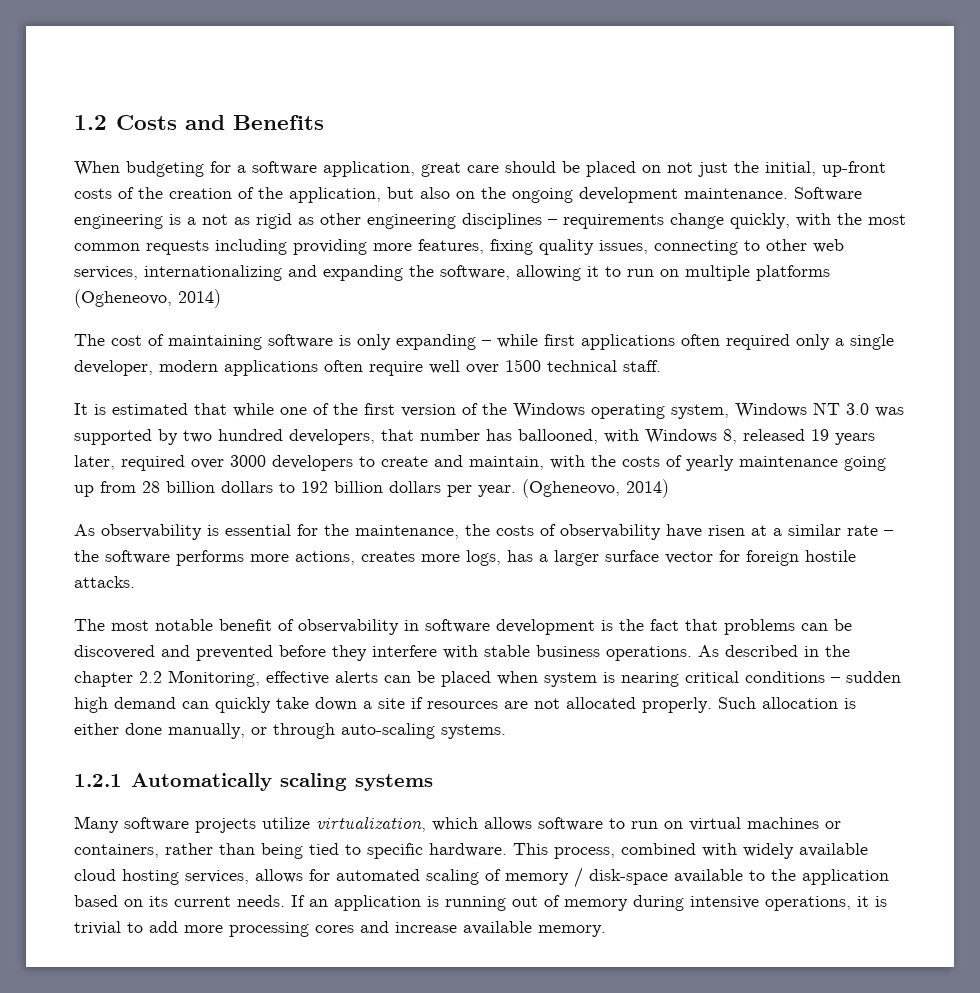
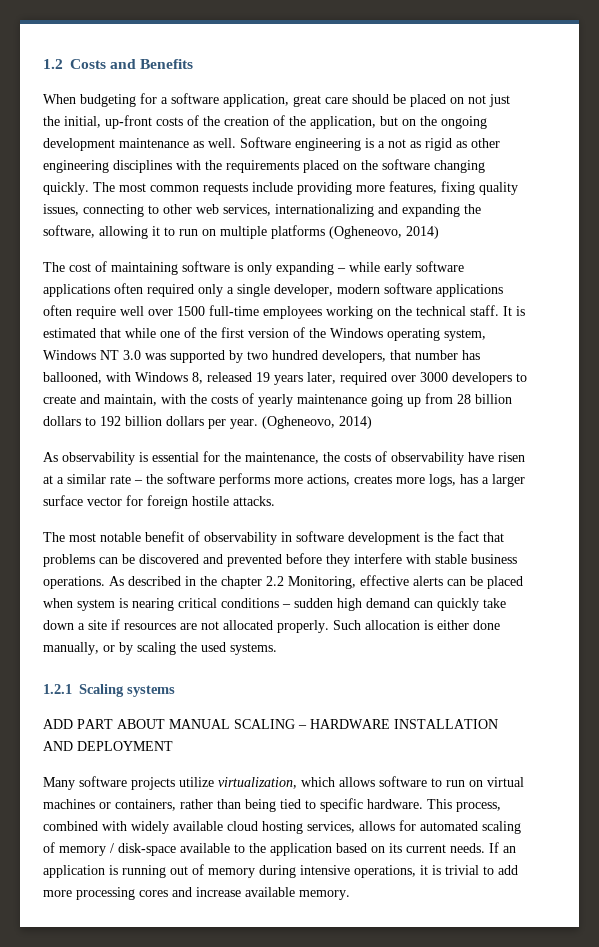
[420,187,450,199] also -> (398, 121) none
[684,188,788,199] maintenance. -> [119,138,236,148] maintenance as well.
[548,213,862,229] – requirements change quickly, with the -> [176,159,485,173] [43,182,115,195] with the requirements placed on the software changing quickly. The
[215,239,287,255] including -> [252,182,293,192] include
[544,334,575,346] first -> [384,261,464,275] early software
(218, 366) none -> [384,283,432,294] software
(541, 365) none -> [209,305,412,319] full-time employees working on the
(661, 366) // -> (499, 310) none
[273,723,435,739] through auto-scaling -> [119,642,226,655] by scaling the used
[130,773,347,791] Automatically scaling -> [79,684,124,697] Scaling
(433, 782) none -> [43,719,498,729] [43,741,173,751] // ADD PART ABOUT MANUAL SCALING – HARDWARE INSTALLATION AND DEPLOYMENT

